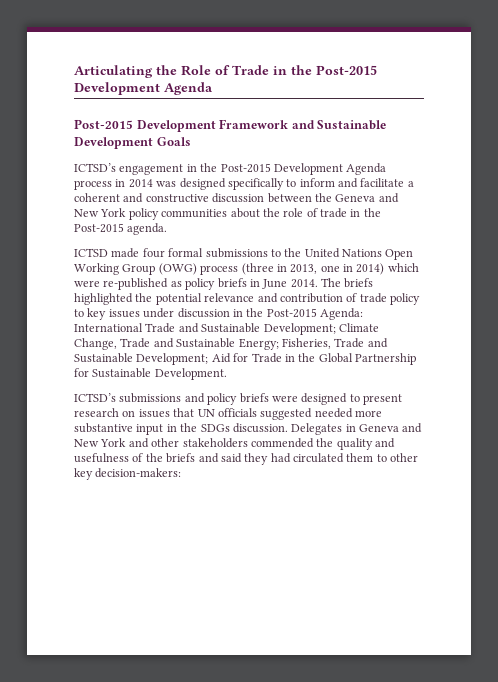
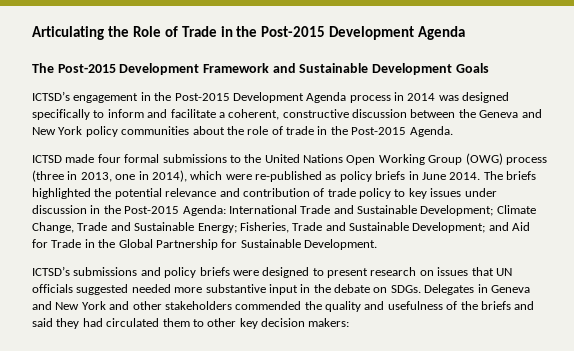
(213, 88) none -> [32,63,54,73] The
[74,193,144,203] coherent and -> [228,109,280,120] coherent,
[127,223,168,235] agenda. -> [409,126,453,137] Agenda.
[356,263,385,275] 2014) -> [151,170,187,182] 2014),
(209, 359) none -> [488,222,509,231] and
[200,423,288,433] SDGs discussion. -> [334,284,421,293] debate on SDGs.
[95,468,182,478] decision-makers: -> [261,318,350,327] decision makers:

